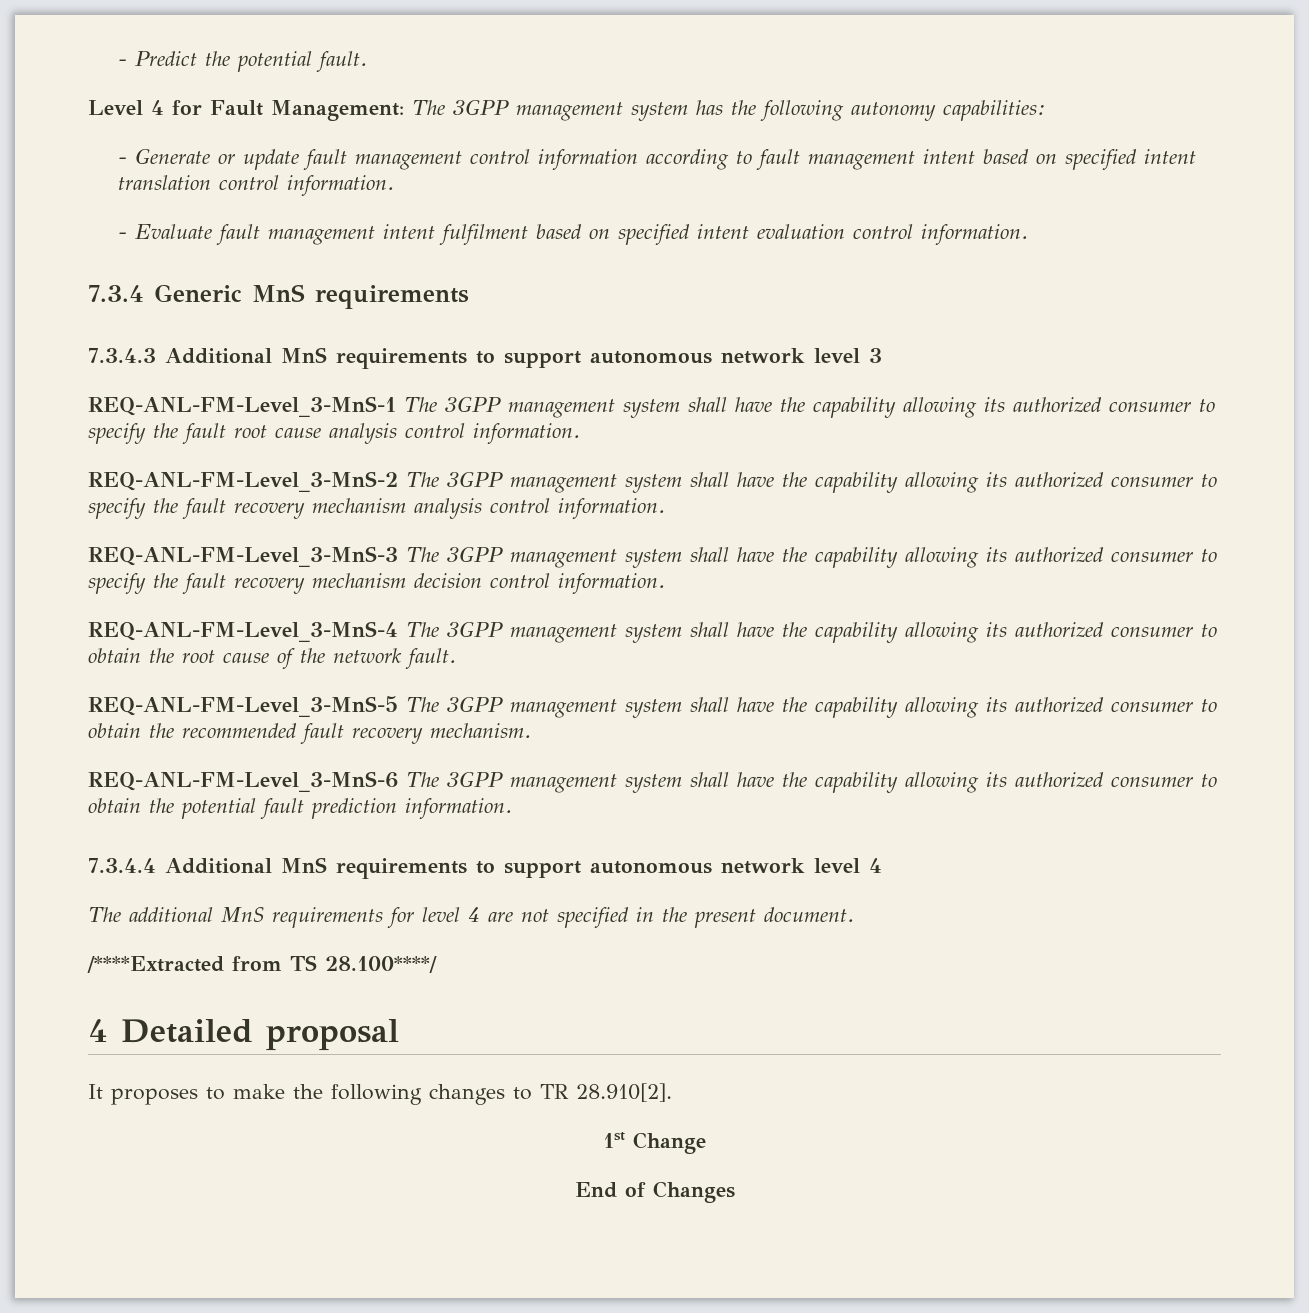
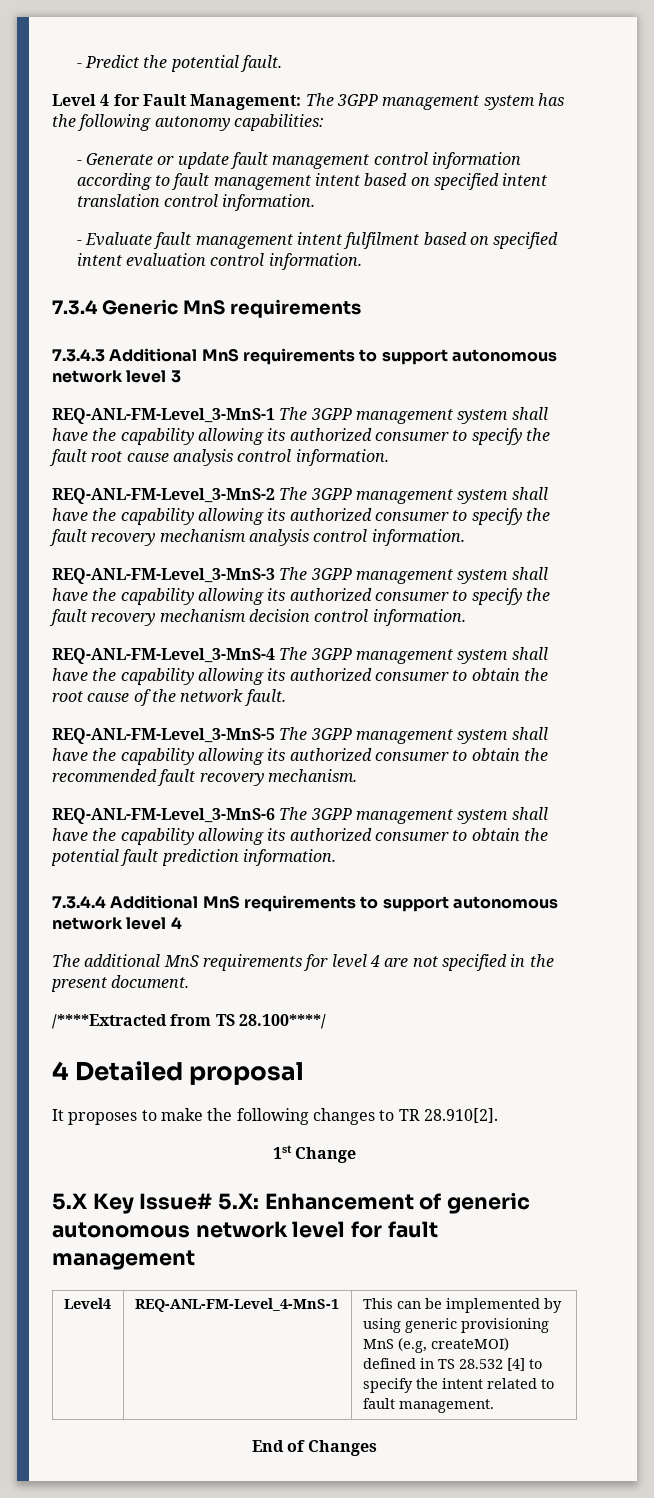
(706, 1143) none -> [52,1192,531,1214] [52,1221,438,1238] [52,1250,195,1270] [63,1298,111,1309] [134,1298,339,1312] [362,1298,562,1313] [362,1318,549,1333] [362,1337,509,1353] [362,1358,542,1371] [362,1378,554,1393] [362,1398,494,1413] // 5.X Key Issue# 5.X: Enhancement of generic autonomous network level for fault management // Level4 | REQ-ANL-FM-Level_4-MnS-1 | This can be implemented by using generic provisioning MnS (e.g, createMOI) defined in TS 28.532 [4] to specify the intent related to fault management.

